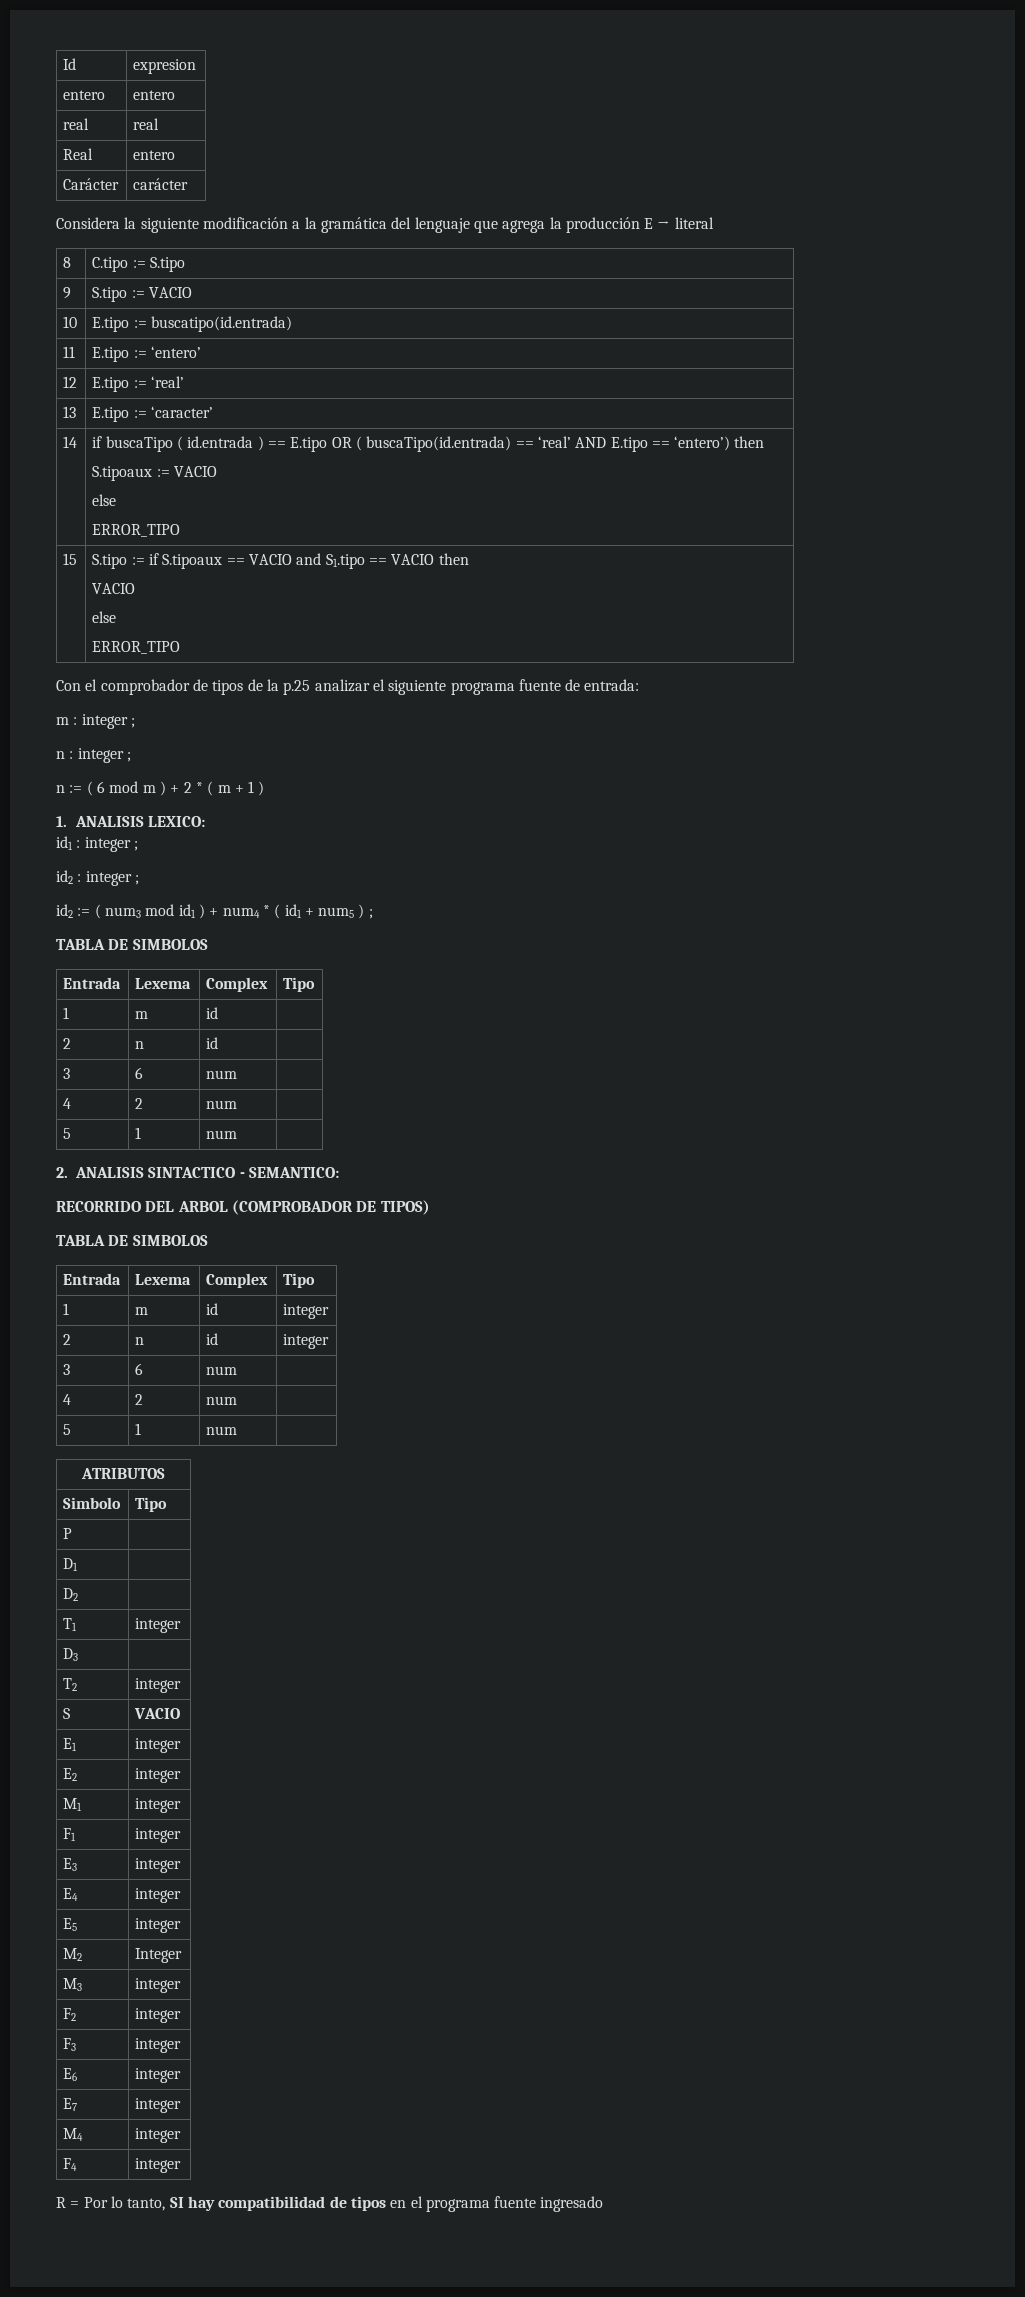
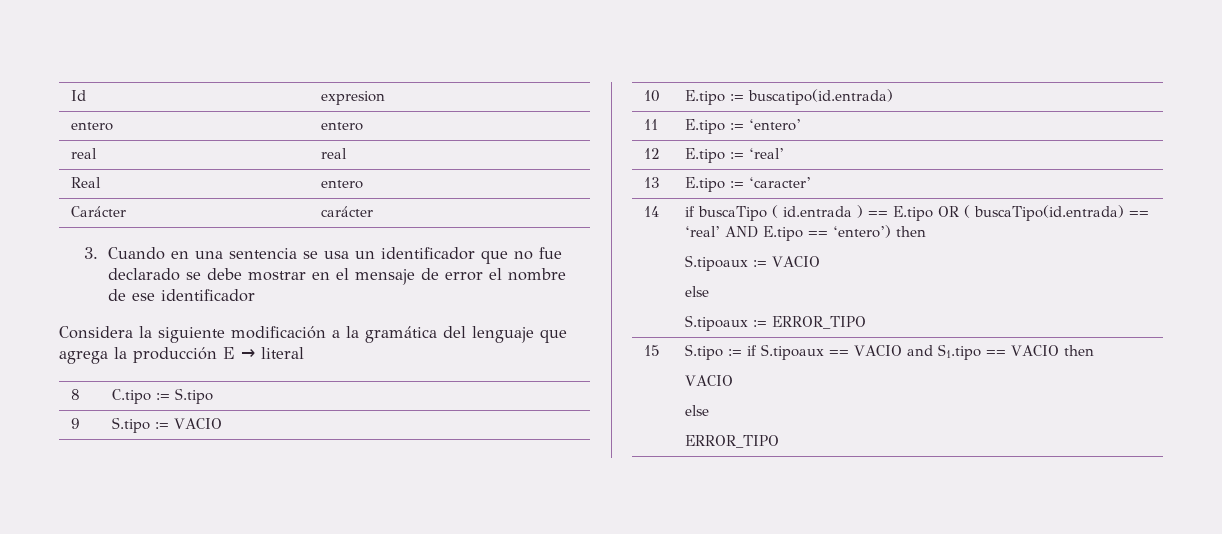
(189, 184) none -> [83,247,563,264] [108,268,567,285] [108,289,256,302] // 3. Cuando en una sentencia se usa un identificador que no fue declarado se debe mostrar en el mensaje de error el nombre de ese identificador
(117, 500) none -> [685,315,768,331] S.tipoaux :=
[56,679,640,695] [56,714,135,729] [56,748,131,763] [56,781,265,796] [56,816,206,827] [56,836,138,852] [56,870,139,886] [56,904,373,919] [56,939,208,950] [63,977,122,989] [135,978,192,989] [206,977,269,992] [283,977,316,992] [63,1007,70,1019] [135,1011,149,1019] [206,1007,219,1019] [63,1038,72,1049] [135,1041,145,1049] [206,1037,219,1049] [63,1068,71,1079] [135,1067,144,1079] [206,1070,238,1079] [63,1098,72,1109] [135,1098,144,1109] [206,1100,238,1109] [63,1128,72,1139] [135,1127,142,1139] [206,1130,238,1139] [56,1167,340,1178] [56,1200,430,1215] [56,1235,208,1246] [63,1273,122,1285] [135,1274,192,1285] [206,1273,269,1288] [283,1273,316,1288] [63,1303,70,1315] [135,1307,149,1315] [206,1303,219,1315] [283,1304,330,1319] [63,1334,72,1345] [135,1337,145,1345] [206,1333,219,1345] [283,1334,330,1349] [63,1364,71,1375] [135,1363,144,1375] [206,1366,238,1375] [63,1394,72,1405] [135,1394,144,1405] [206,1396,238,1405] [63,1424,72,1435] [135,1423,142,1435] [206,1426,238,1435] [81,1468,165,1479] [63,1497,122,1509] [135,1497,168,1512] [63,1528,73,1539] [63,1558,79,1571] [63,1588,79,1601] [63,1618,78,1631] [135,1618,182,1633] [63,1648,79,1661] [63,1678,78,1691] [135,1678,182,1693] [63,1708,71,1719] [134,1708,181,1719] [63,1738,78,1751] [135,1738,182,1753] [63,1768,78,1781] [135,1768,182,1783] [63,1798,83,1811] [135,1798,182,1813] [63,1828,77,1841] [135,1828,182,1843] [63,1858,78,1871] [135,1858,182,1873] [63,1888,79,1901] [135,1888,182,1903] [63,1918,78,1931] [135,1918,182,1933] [63,1948,83,1961] [135,1948,183,1963] [63,1978,83,1991] [135,1978,182,1993] [63,2008,77,2021] [135,2008,182,2023] [63,2038,77,2051] [135,2038,182,2053] [63,2068,78,2081] [135,2068,182,2083] [63,2098,78,2111] [135,2098,182,2113] [63,2128,84,2141] [135,2128,182,2143] [63,2158,78,2171] [135,2158,182,2173] [56,2196,604,2212] // Con el comprobador de tipos de la p.25 analizar el siguiente programa fuente de entrada: // m : integer ; // n : integer ; // n := ( 6 mod m ) + 2 * ( m + 1 ) // 1. ANALISIS LEXICO: // id1 : integer ; // id2 : integer ; // id2 := ( num3 mod id1 ) + num4 * ( id1 + num5 ) ; // TABLA DE SIMBOLOS // Entrada | Lexema | Complex | Tipo // 1 | m | id | // 2 | n | id | // 3 | 6 | num | // 4 | 2 | num | // 5 | 1 | num | // 2. ANALISIS SINTACTICO - SEMANTICO: // RECORRIDO DEL ARBOL (COMPROBADOR DE TIPOS) // TABLA DE SIMBOLOS // Entrada | Lexema | Complex | Tipo // 1 | m | id | integer // 2 | n | id | integer // 3 | 6 | num | // 4 | 2 | num | // 5 | 1 | num | // ATRIBUTOS // Simbolo | Tipo // P | // D1 | // D2 | // T1 | integer // D3 | // T2 | integer // S | VACIO // E1 | integer // E2 | integer // M1 | integer // F1 | integer // E3 | integer // E4 | integer // E5 | integer // M2 | Integer // M3 | integer // F2 | integer // F3 | integer // E6 | integer // E7 | integer // M4 | integer // F4 | integer // R = Por lo tanto, SI hay compatibilidad de tipos en el programa fuente ingresado -> (780, 441) none

